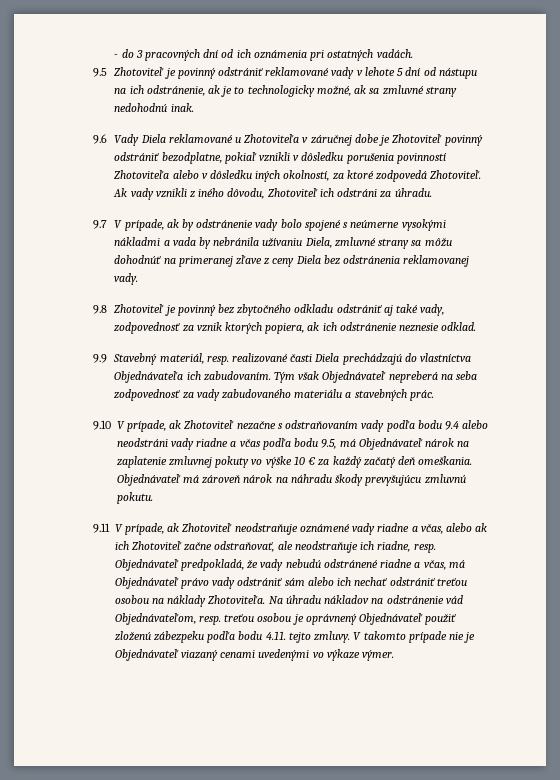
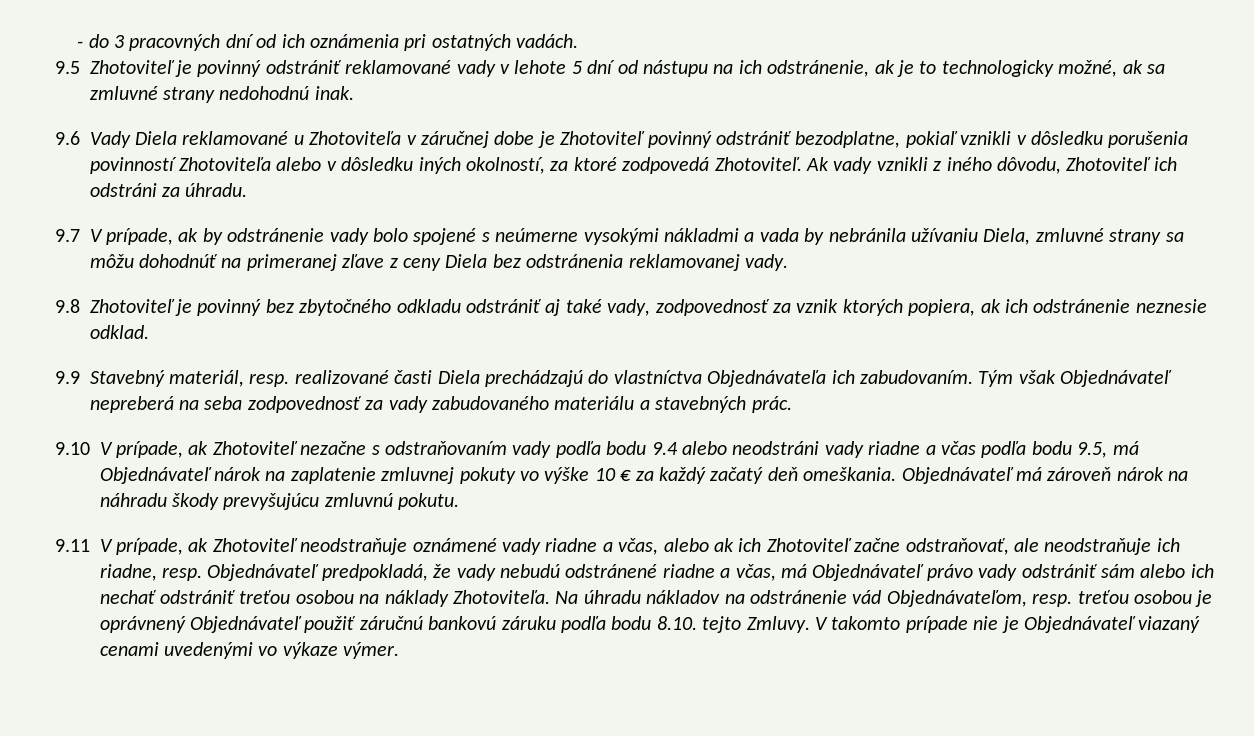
[114,631,351,643] zloženú zábezpeku podľa bodu 4.11. tejto zmluvy. -> [359,616,810,633] záručnú bankovú záruku podľa bodu 8.10. tejto Zmluvy.

